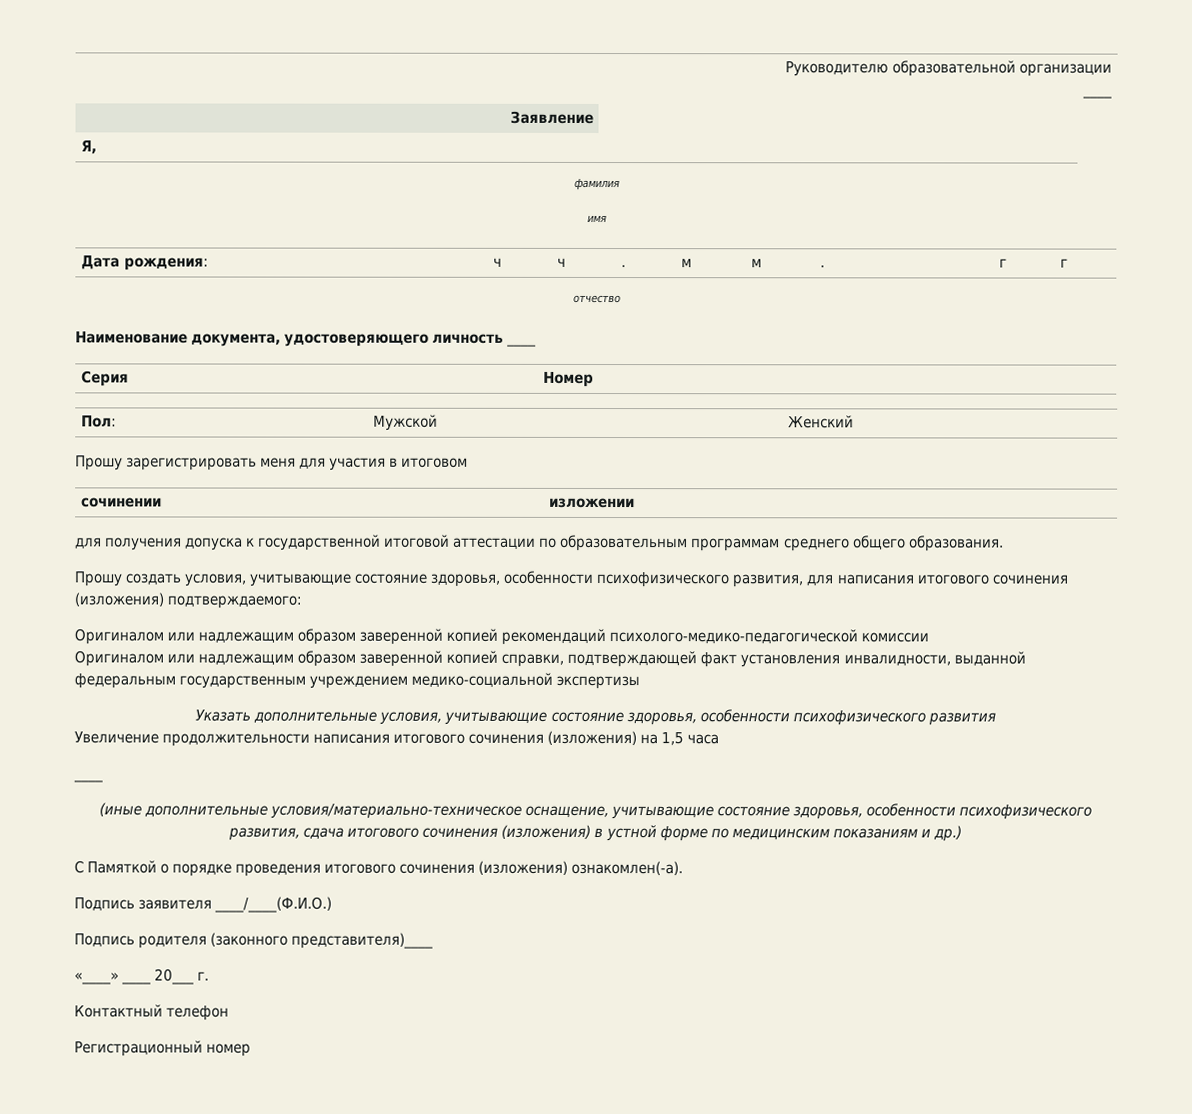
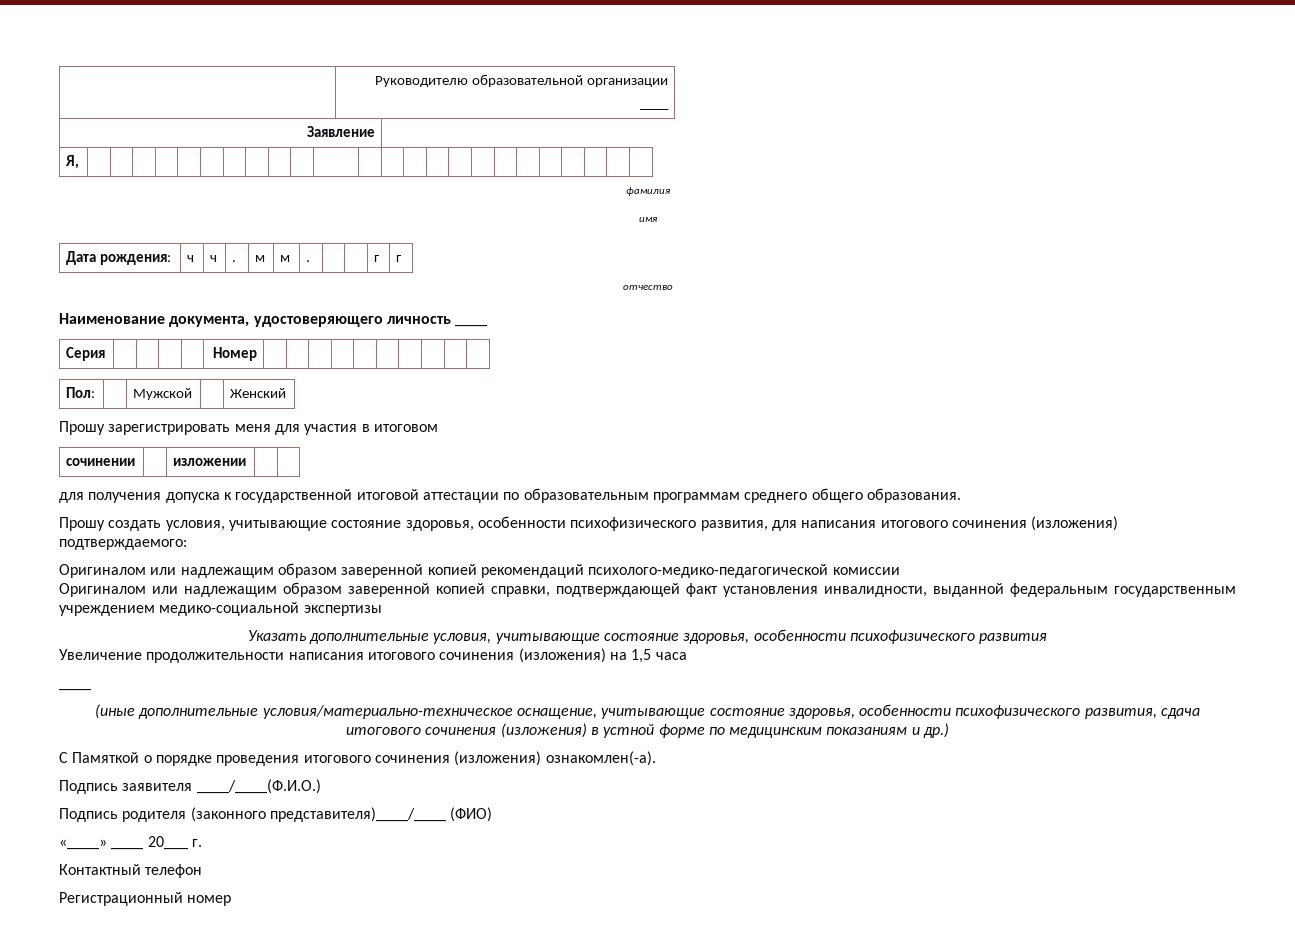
[291,932,434,949] представителя)____ -> [269,807,493,822] представителя)____/____ (ФИО)

